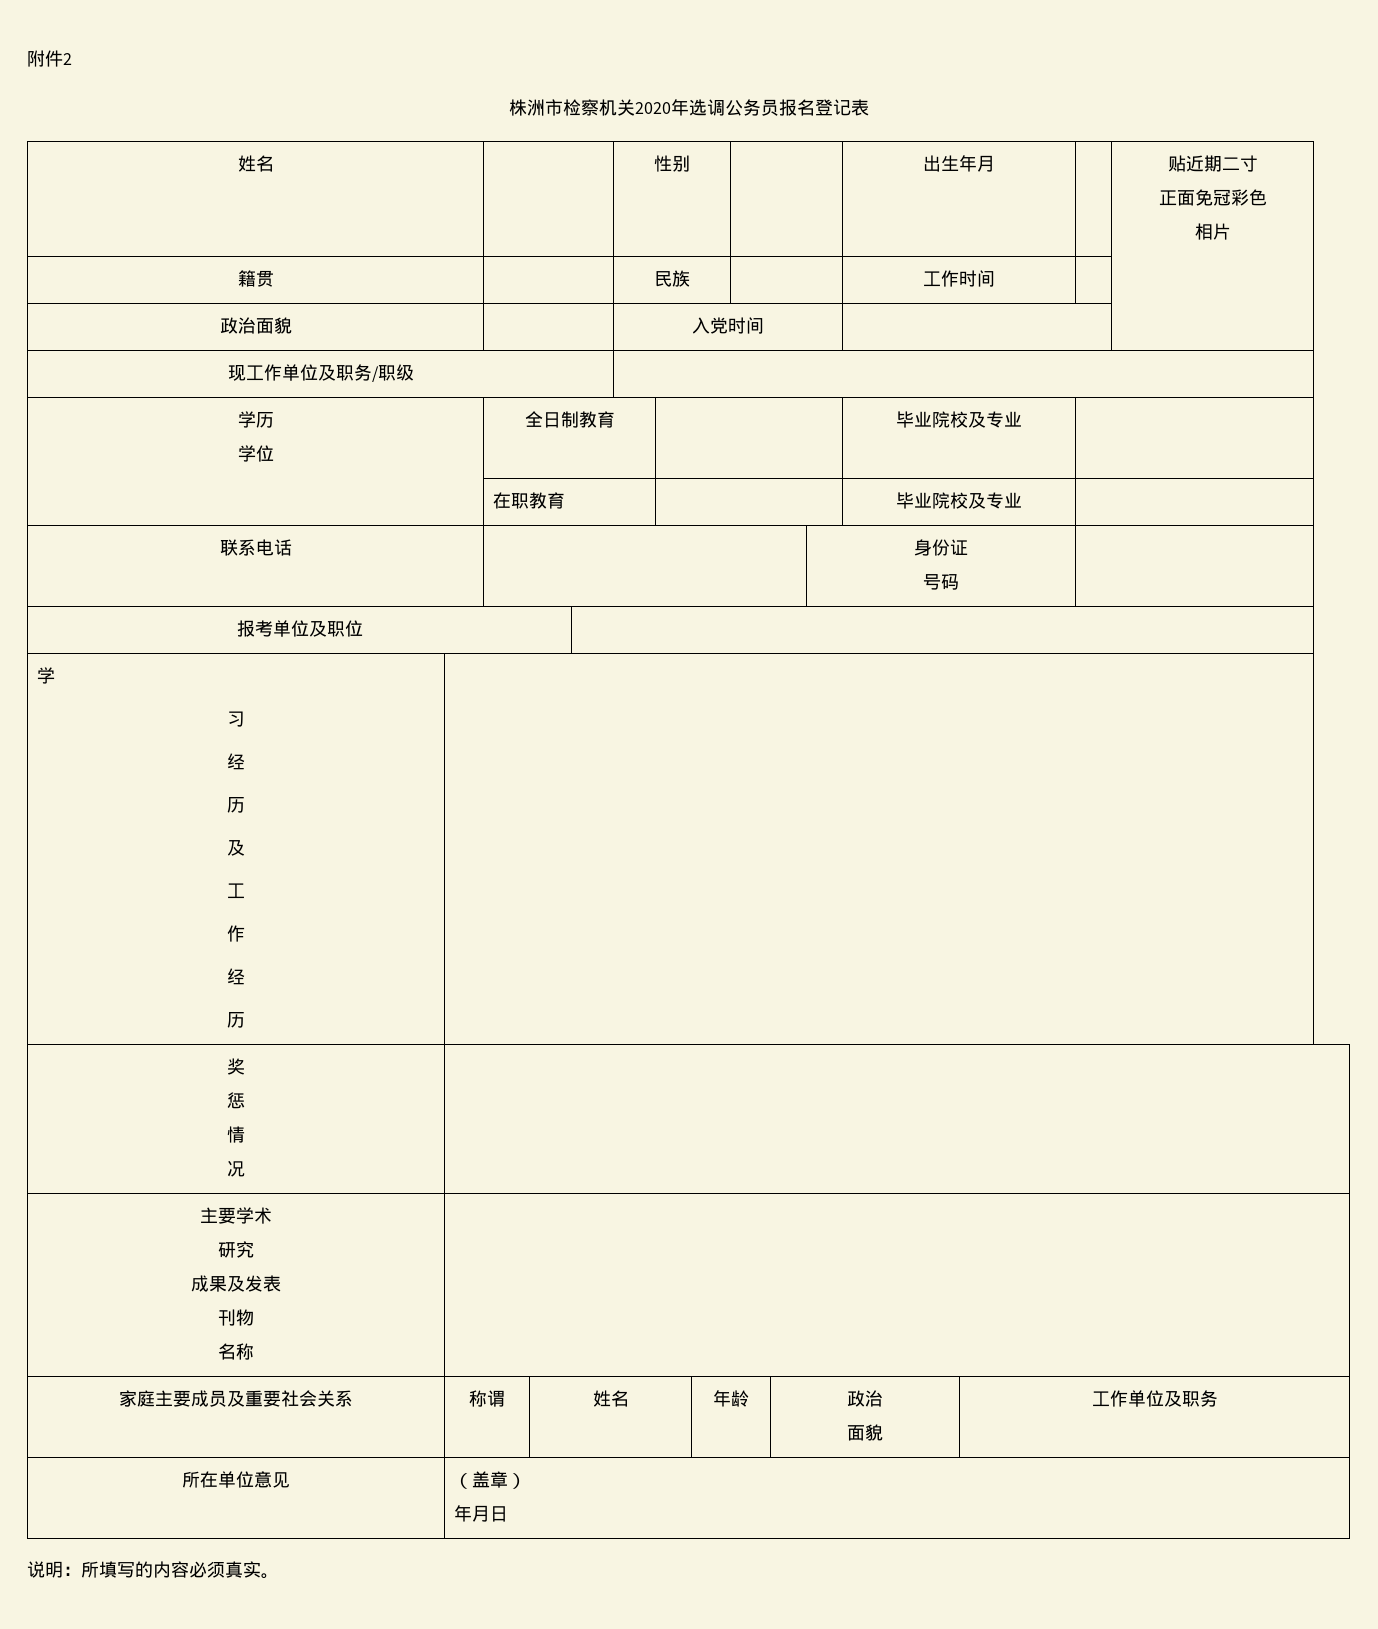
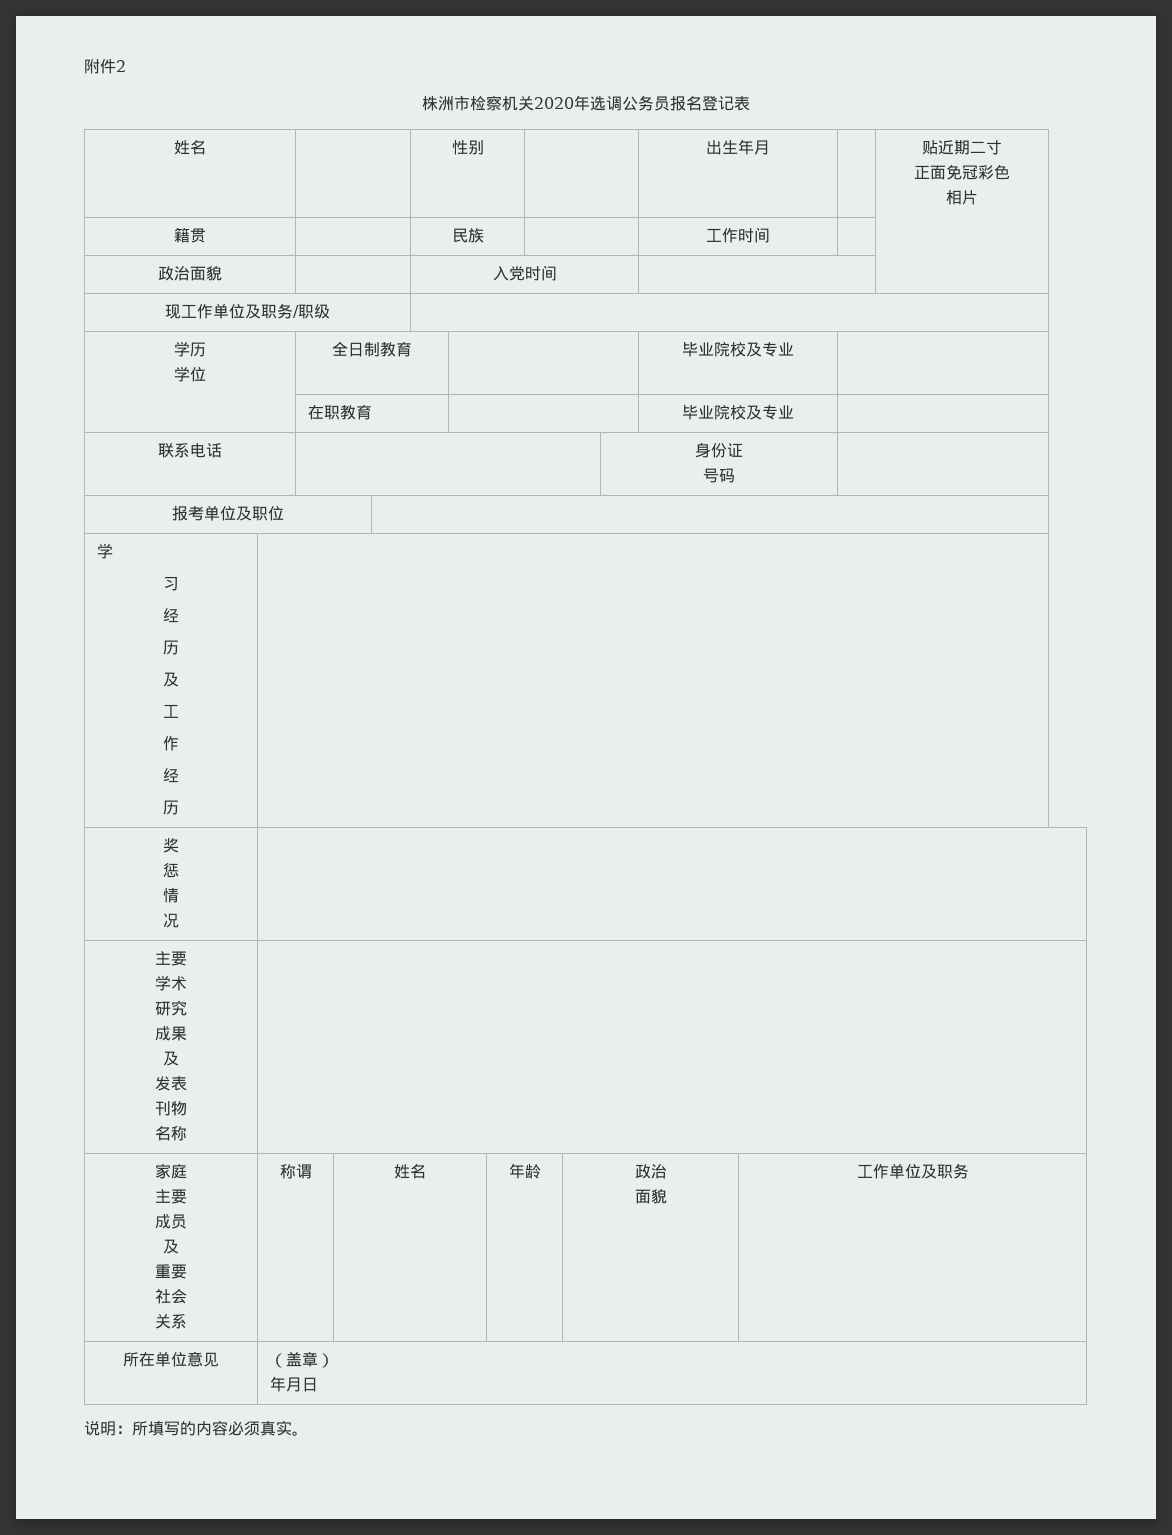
(236, 1215) none -> (187, 958) //
[227,1276,245,1292] 及 -> [163,1051,179,1066] // 及 //
[155,1390,191,1407] 主要 -> [155,1189,187,1204] // 主要 //
[227,1391,245,1407] 及 -> [163,1239,179,1254] // 及 //
(281, 1398) none -> (187, 1271) //
(318, 1398) none -> (187, 1296) //

